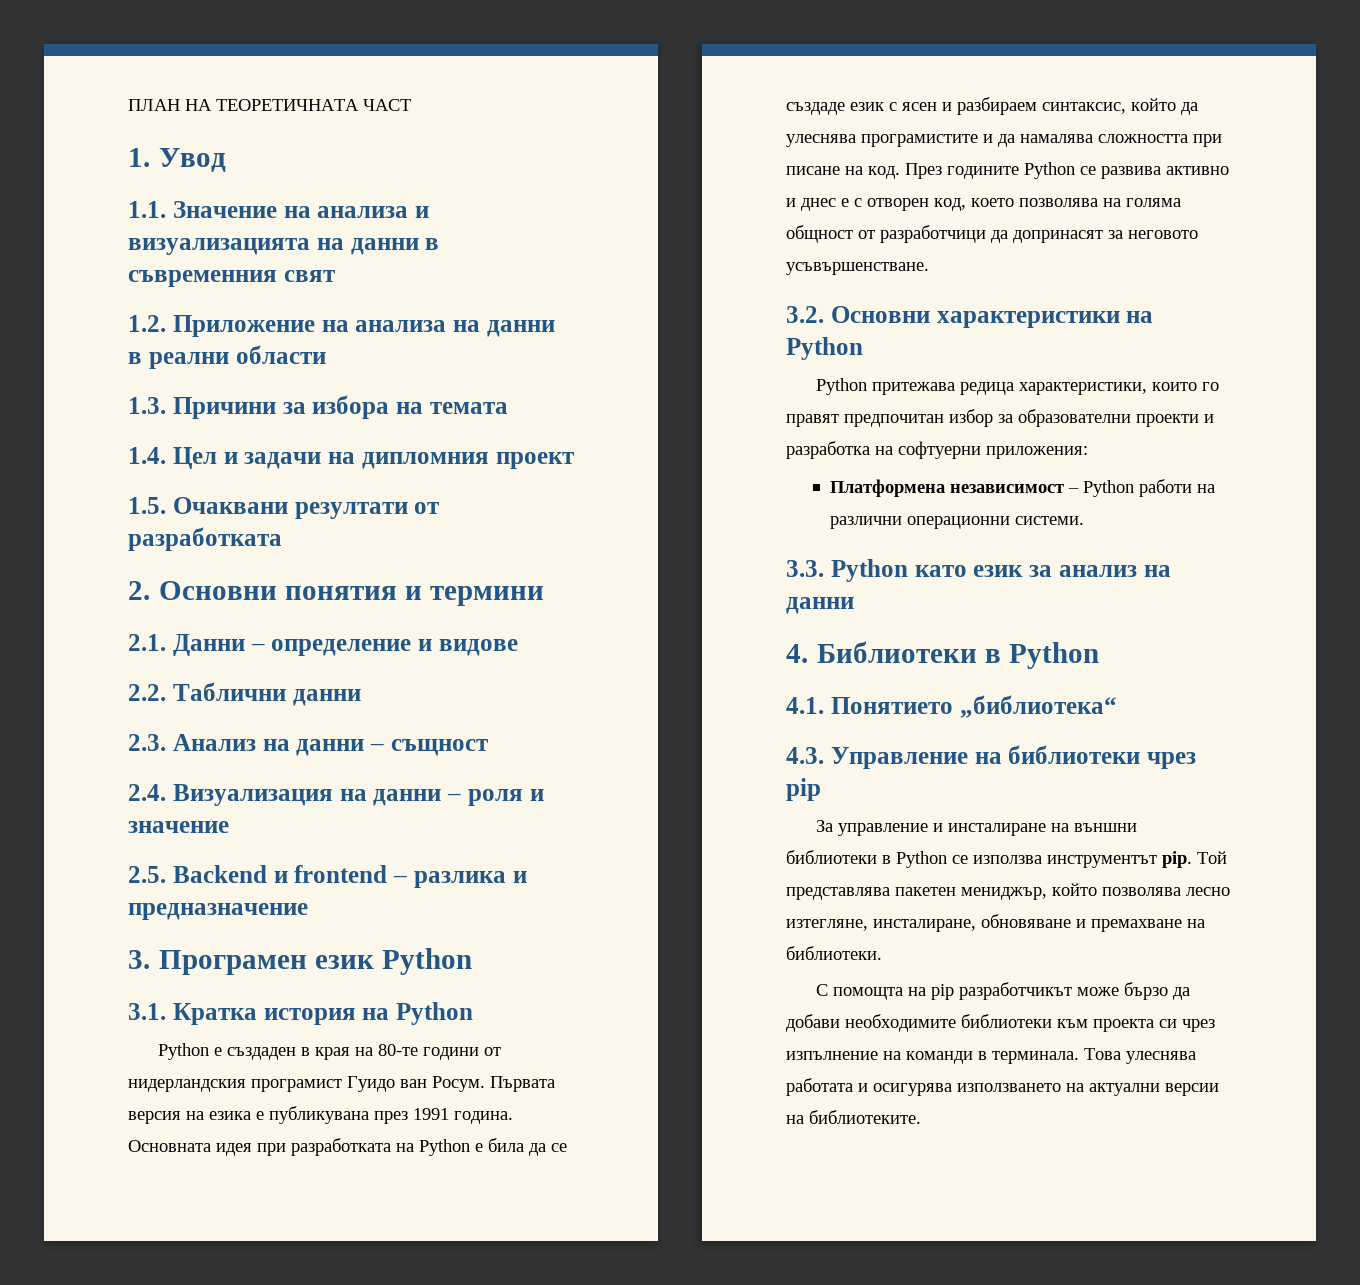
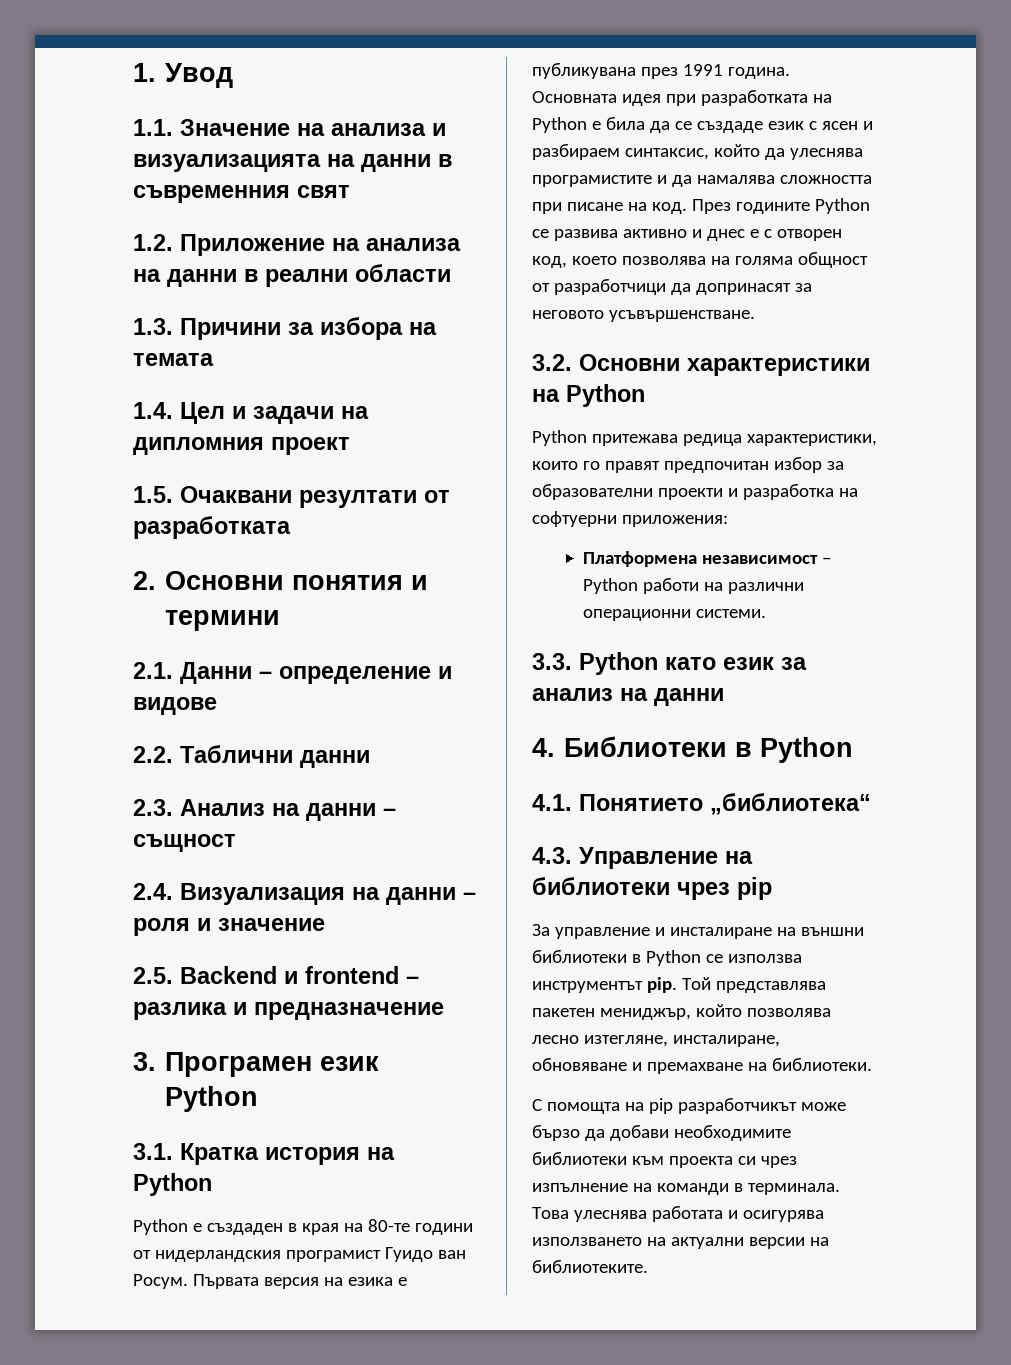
[128,99,411,111] ПЛАН НА ТЕОРЕТИЧНАТА ЧАСТ // -> (133, 72) none

